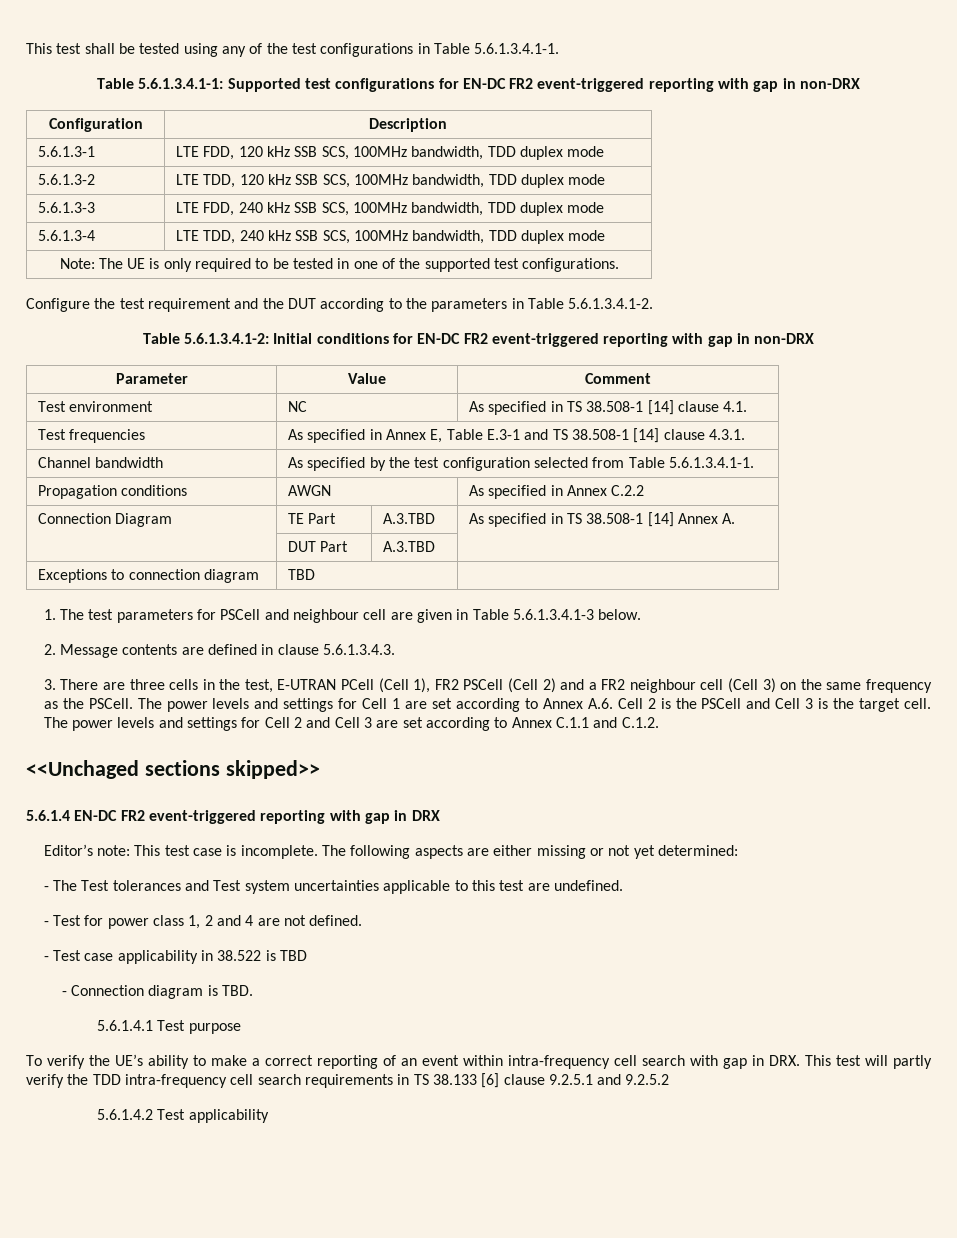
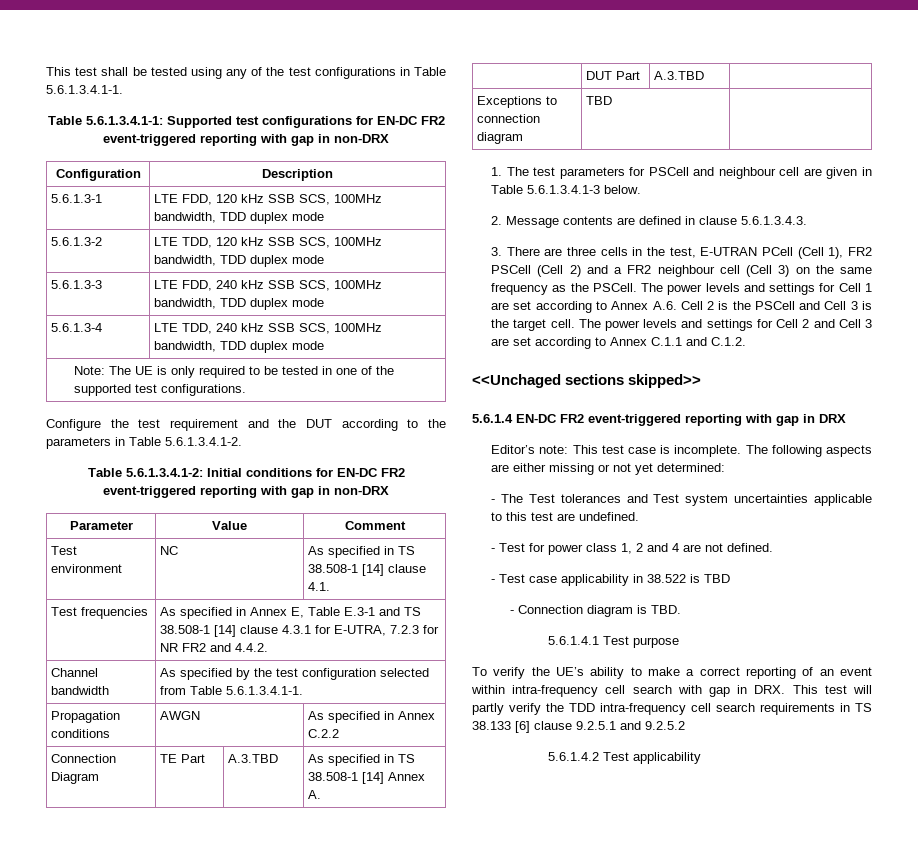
[709,429,746,440] 4.3.1. -> [282,625,440,636] [160,643,269,652] 4.3.1 for E-UTRA, 7.2.3 for NR FR2 and 4.4.2.

